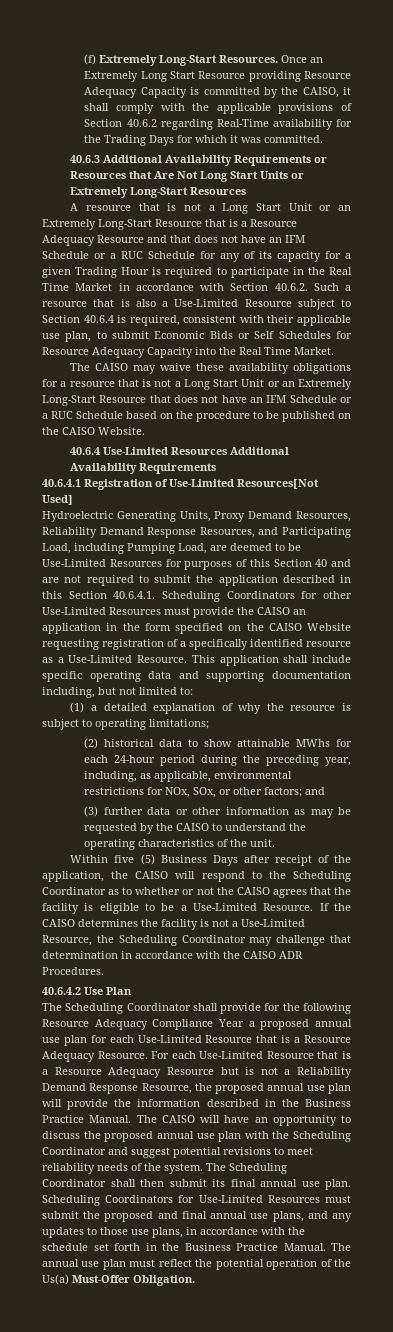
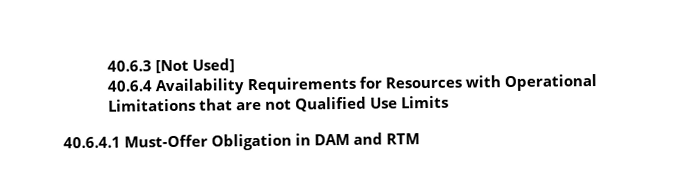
[84,54,324,66] [84,71,351,82] [84,87,351,98] [84,103,352,114] [84,119,352,130] [84,135,324,146] [70,155,328,166] [70,171,305,182] [70,187,247,198] [70,203,352,214] [42,219,297,230] [42,235,305,246] [42,251,351,262] [42,267,352,278] [42,283,351,291] [42,299,351,310] [42,315,352,326] [42,331,352,342] [42,347,334,358] [70,363,351,374] [42,379,352,390] [42,395,353,406] [42,411,351,422] [42,427,145,435] [70,447,290,455] [70,463,217,474] [42,479,319,490] [42,495,73,505] [42,511,352,522] [42,527,351,538] [42,543,301,554] [42,559,351,570] [42,575,351,586] [42,591,352,602] [42,607,306,618] [42,623,351,634] [42,639,351,650] [42,655,352,666] [42,671,351,682] [42,687,193,698] [70,702,351,714] [42,719,209,730] [84,738,353,749] [84,755,352,766] [84,771,293,782] [84,787,326,798] [84,806,351,818] [84,823,307,834] [84,839,276,850] [70,854,351,866] [42,871,351,882] [42,887,351,898] [42,903,351,914] [42,919,305,930] [42,935,352,946] [42,951,303,959] [42,967,104,975] [42,987,132,995] [42,1003,351,1014] [42,1019,352,1030] [42,1035,351,1046] [42,1051,351,1062] [42,1067,352,1078] [42,1083,351,1094] [42,1099,351,1110] [42,1115,351,1126] [42,1131,351,1142] [42,1147,313,1158] [42,1163,287,1174] [42,1179,351,1190] [42,1195,351,1206] [42,1211,353,1222] [42,1227,305,1238] [42,1243,351,1251] [42,1259,352,1270] [42,1274,195,1286] (f) Extremely Long-Start Resources. Once an Extremely Long Start Resource providing Resource Adequacy Capacity is committed by the CAISO, it shall comply with the applicable provisions of Section 40.6.2 regarding Real-Time availability for the Trading Days for which it was committed. // 40.6.3 Additional Availability Requirements or Resources that Are Not Long Start Units or Extremely Long-Start Resources // A resource that is not a Long Start Unit or an Extremely Long-Start Resource that is a Resource Adequacy Resource and that does not have an IFM Schedule or a RUC Schedule for any of its capacity for a given Trading Hour is required to participate in the Real Time Market in accordance with Section 40.6.2. Such a resource that is also a Use-Limited Resource subject to Section 40.6.4 is required, consistent with their applicable use plan, to submit Economic Bids or Self Schedules for Resource Adequacy Capacity into the Real Time Market. // The CAISO may waive these availability obligations for a resource that is not a Long Start Unit or an Extremely Long-Start Resource that does not have an IFM Schedule or a RUC Schedule based on the procedure to be published on the CAISO Website. // 40.6.4 Use-Limited Resources Additional Availability Requirements // 40.6.4.1 Registration of Use-Limited Resources[Not Used] // Hydroelectric Generating Units, Proxy Demand Resources, Reliability Demand Response Resources, and Participating Load, including Pumping Load, are deemed to be Use-Limited Resources for purposes of this Section 40 and are not required to submit the application described in this Section 40.6.4.1. Scheduling Coordinators for other Use-Limited Resources must provide the CAISO an application in the form specified on the CAISO Website requesting registration of a specifically identified resource as a Use-Limited Resource. This application shall include specific operating data and supporting documentation including, but not limited to: // (1) a detailed explanation of why the resource is subject to operating limitations; // (2) historical data to show attainable MWhs for each 24-hour period during the preceding year, including, as applicable, environmental restrictions for NOx, SOx, or other factors; and // (3) further data or other information as may be requested by the CAISO to understand the operating characteristics of the unit. // Within five (5) Business Days after receipt of the application, the CAISO will respond to the Scheduling Coordinator as to whether or not the CAISO agrees that the facility is eligible to be a Use-Limited Resource. If the CAISO determines the facility is not a Use-Limited Resource, the Scheduling Coordinator may challenge that determination in accordance with the CAISO ADR Procedures. // 40.6.4.2 Use Plan // The Scheduling Coordinator shall provide for the following Resource Adequacy Compliance Year a proposed annual use plan for each Use-Limited Resource that is a Resource Adequacy Resource. For each Use-Limited Resource that is a Resource Adequacy Resource but is not a Reliability Demand Response Resource, the proposed annual use plan will provide the information described in the Business Practice Manual. The CAISO will have an opportunity to discuss the proposed annual use plan with the Scheduling Coordinator and suggest potential revisions to meet reliability needs of the system. The Scheduling Coordinator shall then submit its final annual use plan. Scheduling Coordinators for Use-Limited Resources must submit the proposed and final annual use plans, and any updates to those use plans, in accordance with the schedule set forth in the Business Practice Manual. The annual use plan must reflect the potential operation of the Us(a) Must-Offer Obligation. -> [106,58,235,74] [106,74,598,96] [107,95,450,112] [63,132,421,151] 40.6.3 [Not Used] // 40.6.4 Availability Requirements for Resources with Operational Limitations that are not Qualified Use Limits // 40.6.4.1 Must-Offer Obligation in DAM and RTM

